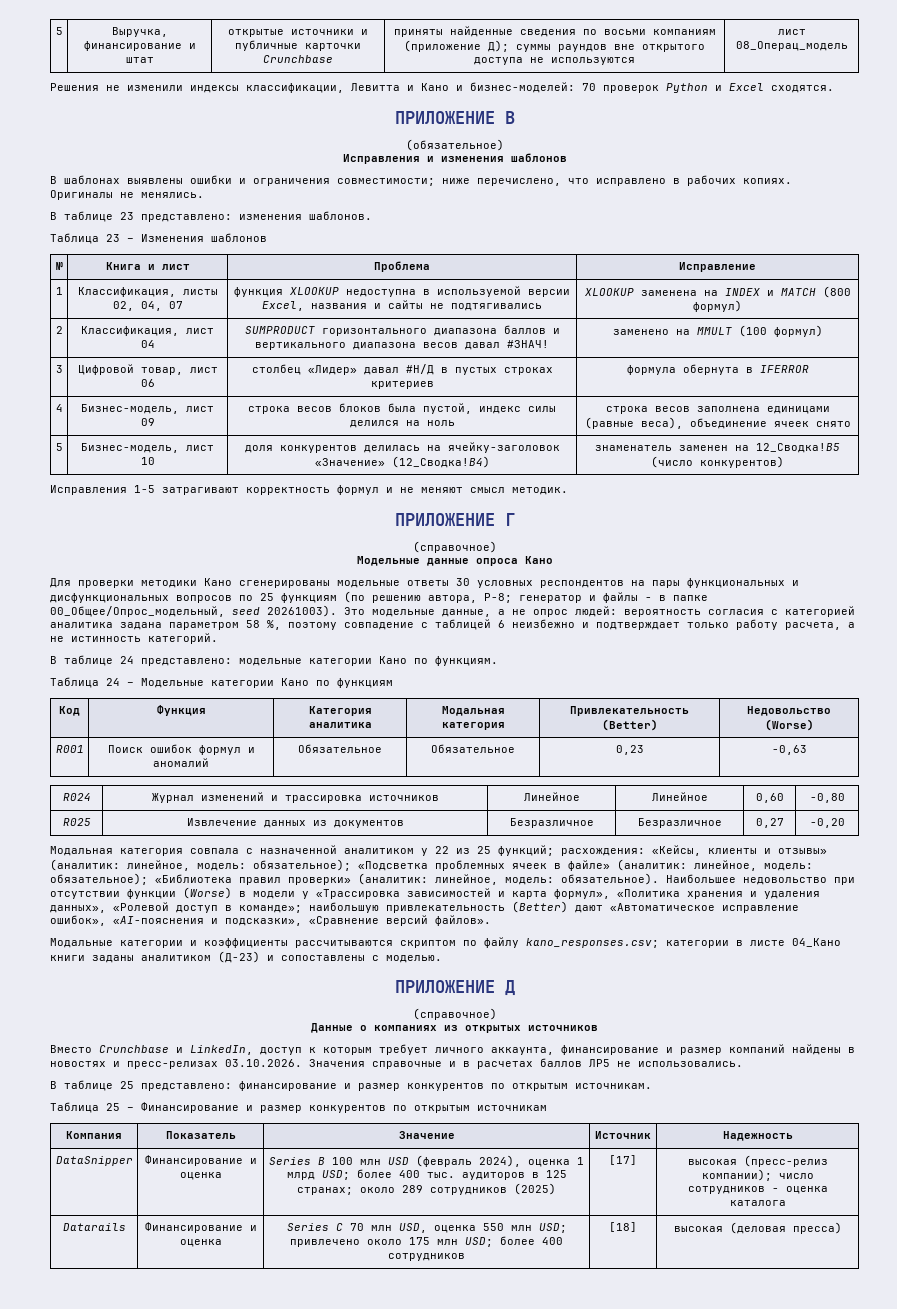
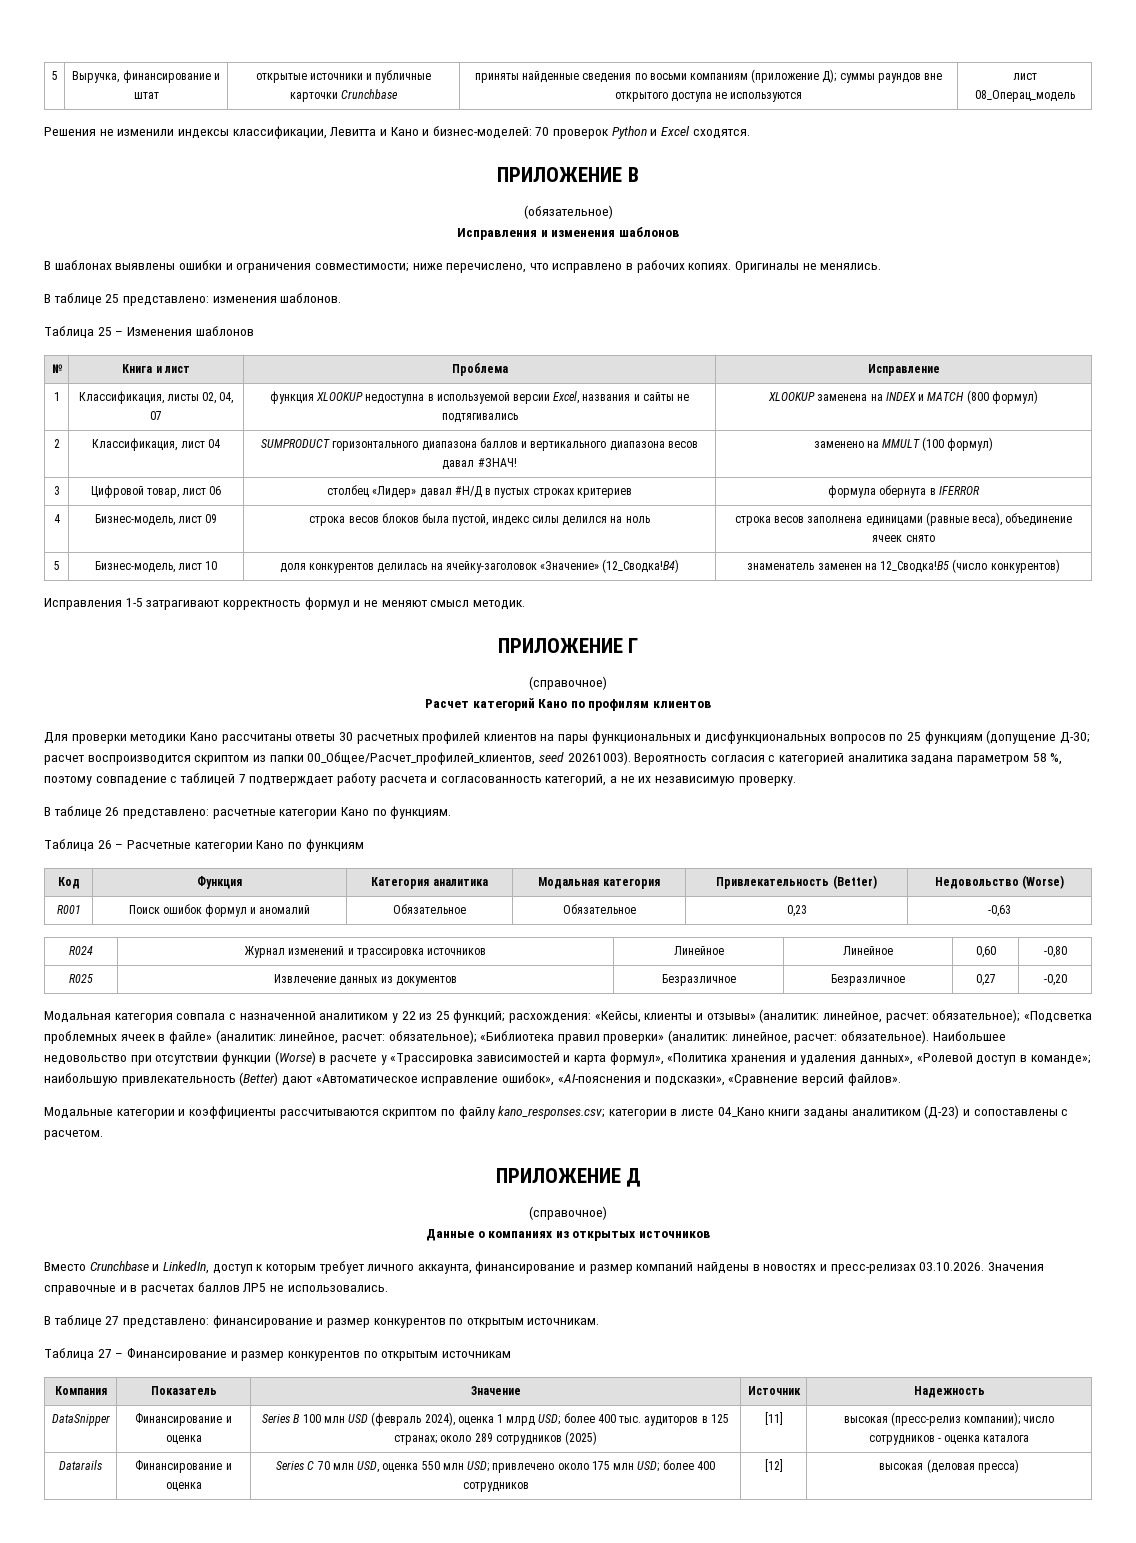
[120,212,134,220] 23 -> [105,294,120,303] 25
[106,234,120,242] 23 -> [97,327,112,336] 25
[356,556,553,566] [50,578,624,588] Модельные данные опроса Кано // Для проверки методики Кано сгенерированы модельные ответы 30 условных респондентов -> [424,698,712,711] [44,731,537,744] Расчет категорий Кано по профилям клиентов // Для проверки методики Кано рассчитаны ответы 30 расчетных профилей клиентов
[344,591,708,603] [50,605,701,617] (по решению автора, Р-8; генератор и файлы - в папке 00_Общее/Опрос_модельный, seed 20261003). Это модельные данные, а не опрос людей: вероятность -> [986,730,1090,744] [44,751,708,765] (допущение Д-30; расчет воспроизводится скриптом из папки 00_Общее/Расчет_профилей_клиентов, seed 20261003). Вероятность
[498,619,855,630] [50,633,218,644] [50,655,302,666] 6 неизбежно и подтверждает только работу расчета, а не истинность категорий. // В таблице 24 представлено: модельные -> [238,773,796,786] [44,806,276,819] 7 подтверждает работу расчета и согласованность категорий, а не их независимую проверку. // В таблице 26 представлено: расчетные
[106,678,204,688] 24 – Модельные -> [97,840,191,849] 26 – Расчетные
[197,863,246,871] модель: -> [885,1013,929,1023] расчет:
[764,863,813,871] модель: -> [341,1034,385,1044] расчет:
[505,877,554,885] модель: -> [794,1034,838,1044] расчет:
[253,891,295,899] модели -> [329,1055,377,1065] расчете
[386,955,442,963] моделью. -> [44,1130,103,1140] расчетом.
[120,1081,134,1089] 25 -> [105,1316,120,1325] 27
[106,1103,120,1111] 25 -> [97,1349,112,1358] 27
[609,1155,637,1165] [17] -> [764,1412,783,1425] [11]
[609,1222,637,1232] [18] -> [764,1459,783,1472] [12]

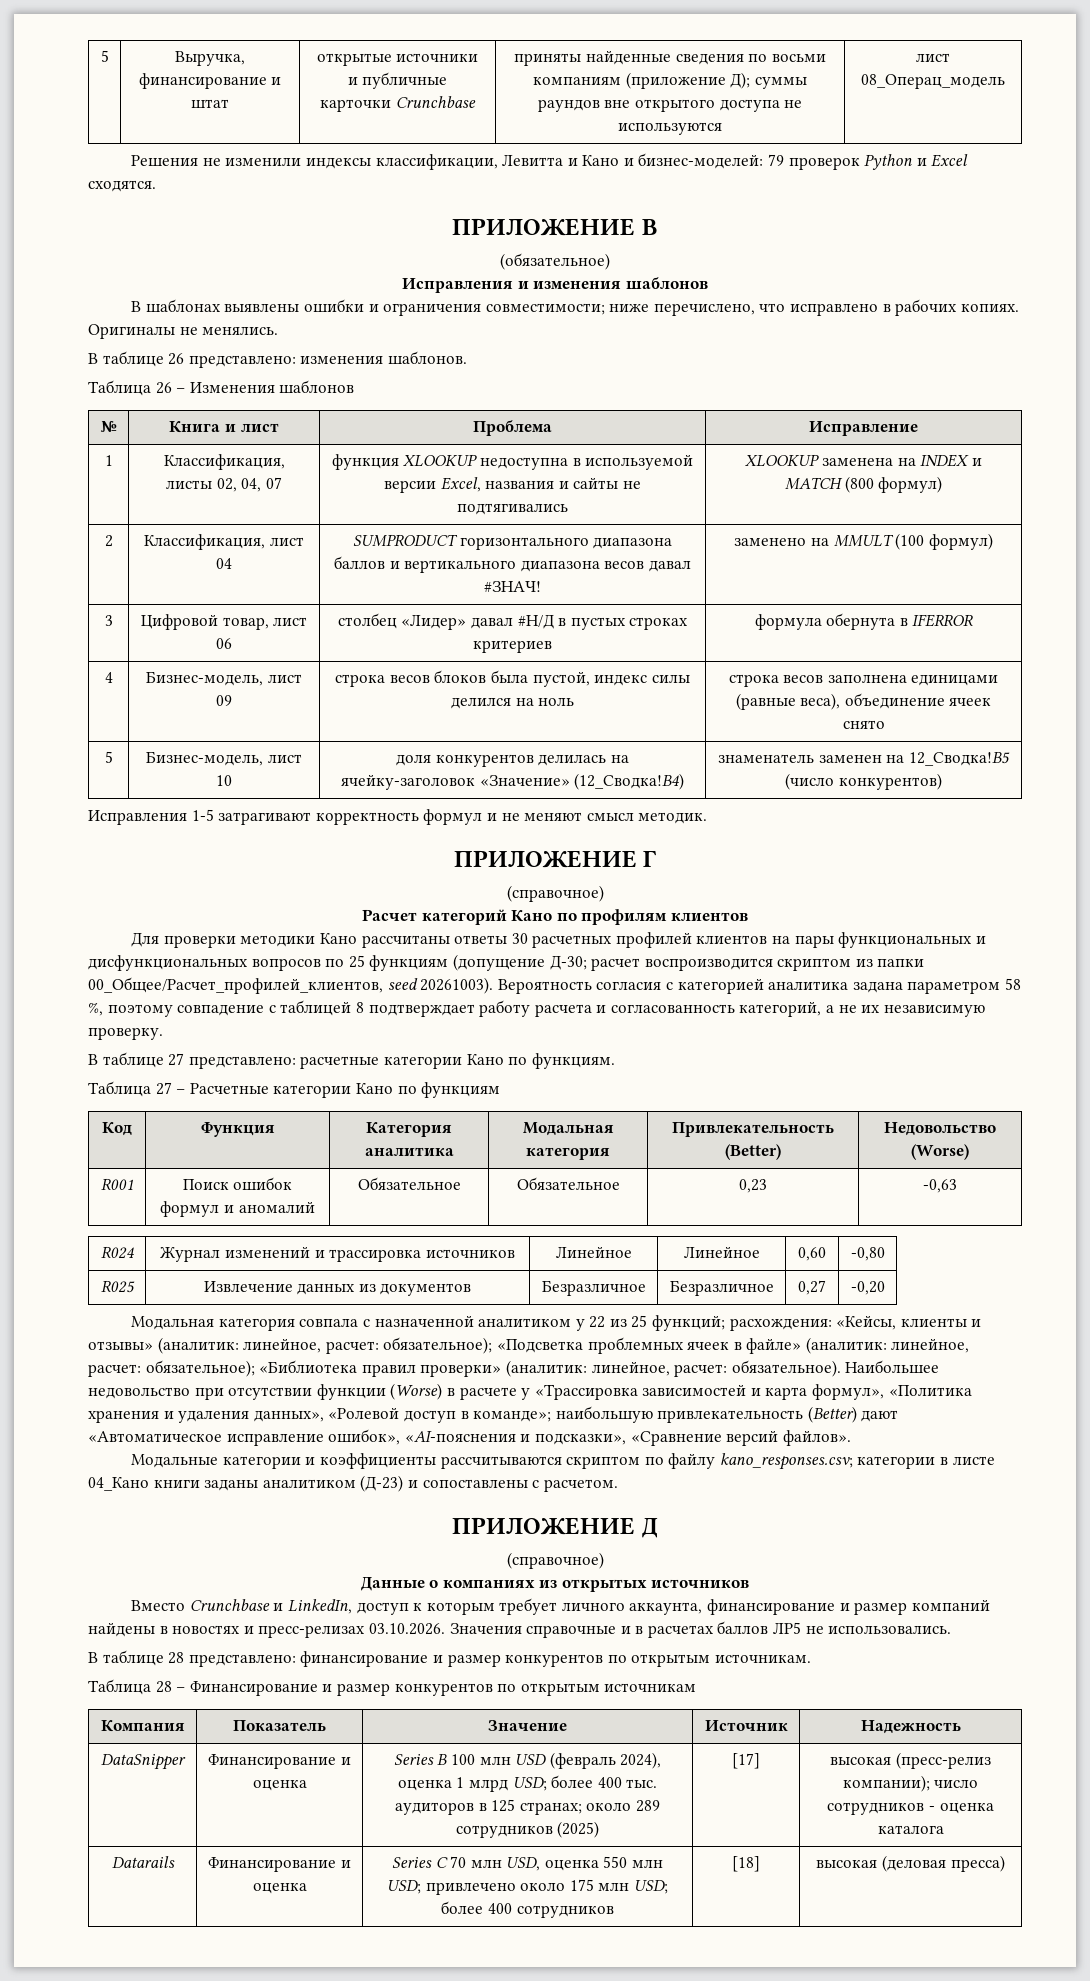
[535,127,550,136] 70 -> [768,154,785,166] 79
[105,294,120,303] 25 -> [168,353,185,365] 26
[97,327,112,336] 25 -> [155,382,172,394] 26
[238,774,246,783] 7 -> [355,1002,364,1013] 8
[105,807,120,816] 26 -> [168,1053,185,1066] 27
[97,840,112,849] 26 -> [155,1082,172,1095] 27
[105,1316,120,1325] 27 -> [168,1652,185,1664] 28
[97,1349,112,1358] 27 -> [155,1681,172,1693] 28
[764,1412,783,1425] [11] -> [732,1753,760,1769] [17]
[764,1459,783,1472] [12] -> [732,1856,760,1872] [18]

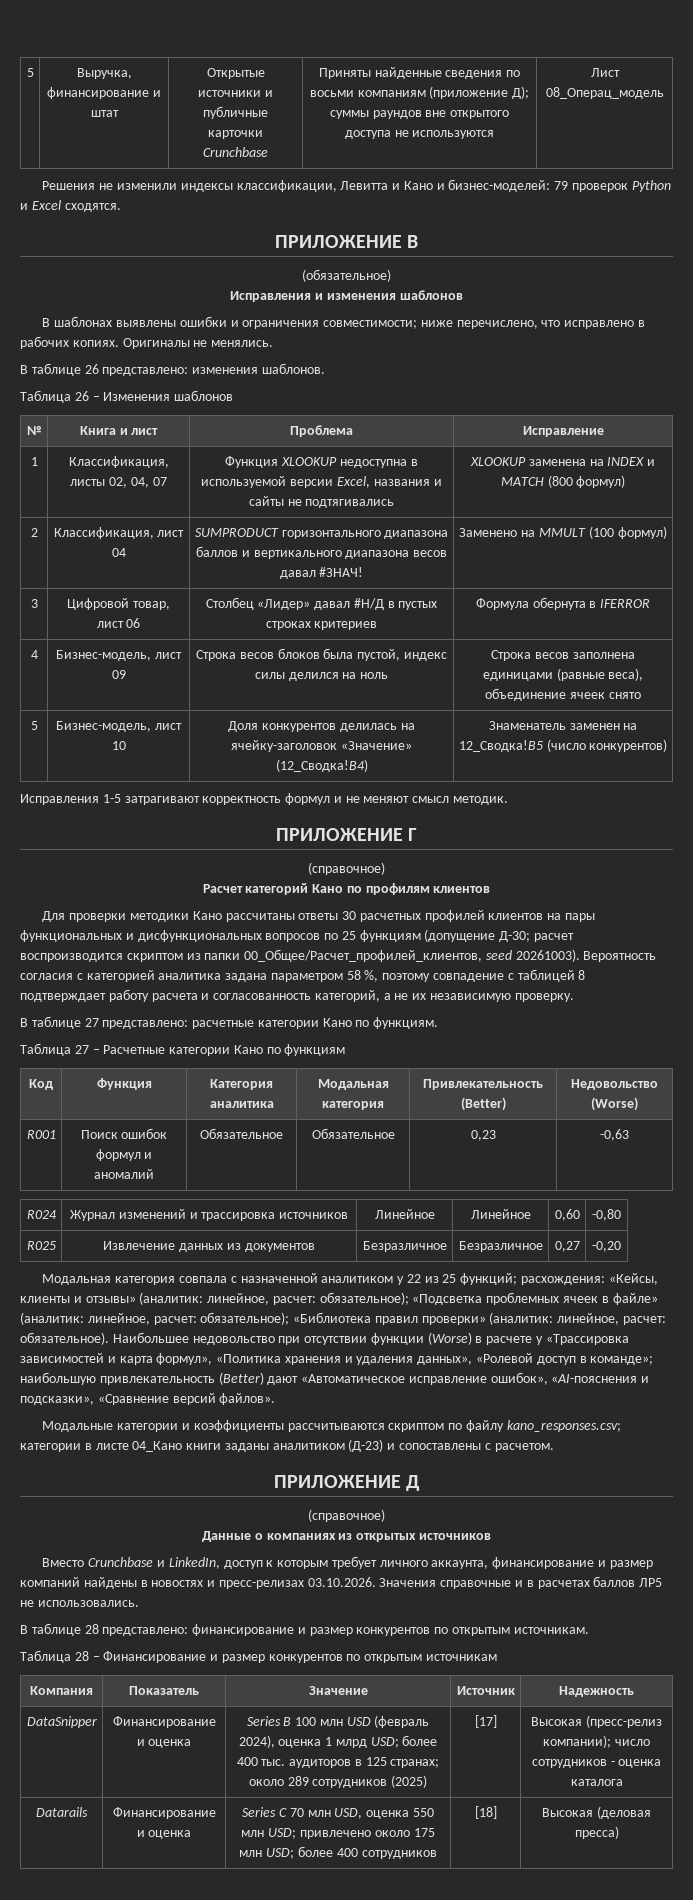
[316,53,392,66] открытые -> [206,68,265,79] Открытые
[514,53,582,66] приняты -> [318,68,371,79] Приняты
[916,53,950,62] лист -> [590,68,620,77] Лист
[331,454,399,470] функция -> [225,456,279,468] Функция
[734,538,807,546] заменено -> [459,528,518,537] Заменено
[337,613,397,629] столбец -> [205,597,254,610] Столбец
[754,614,822,630] формула -> [475,598,529,610] Формула
[335,674,386,687] строка -> [196,650,237,661] Строка
[728,674,779,687] строка -> [491,650,532,661] Строка
[396,754,432,766] доля -> [228,721,259,732] Доля
[718,754,815,763] знаменатель -> [488,721,566,730] Знаменатель
[830,1757,892,1765] высокая -> [531,1717,583,1726] Высокая
[816,1860,878,1868] высокая -> [542,1808,594,1817] Высокая

